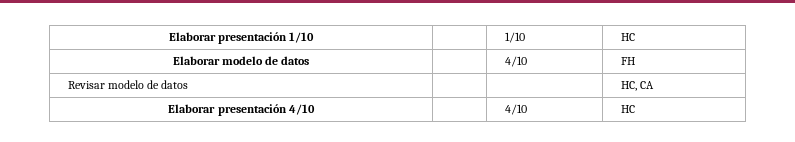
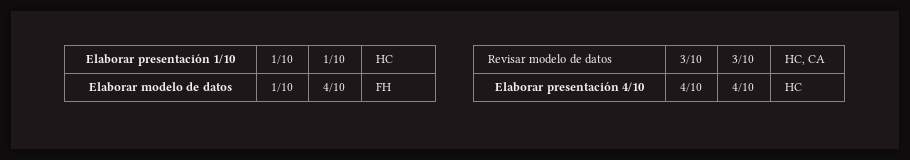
(315, 37) none -> [271,55,294,64] 1/10
(310, 60) none -> [271,83,294,92] 1/10
(189, 84) | -> [680,55,703,64] [732,55,755,64] 3/10 | 3/10
(315, 109) none -> [680,83,703,92] 4/10

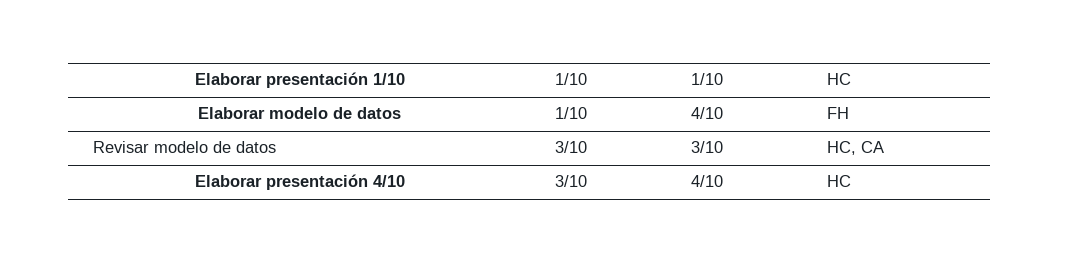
[680,83,703,92] 4/10 -> [554,175,587,187] 3/10

